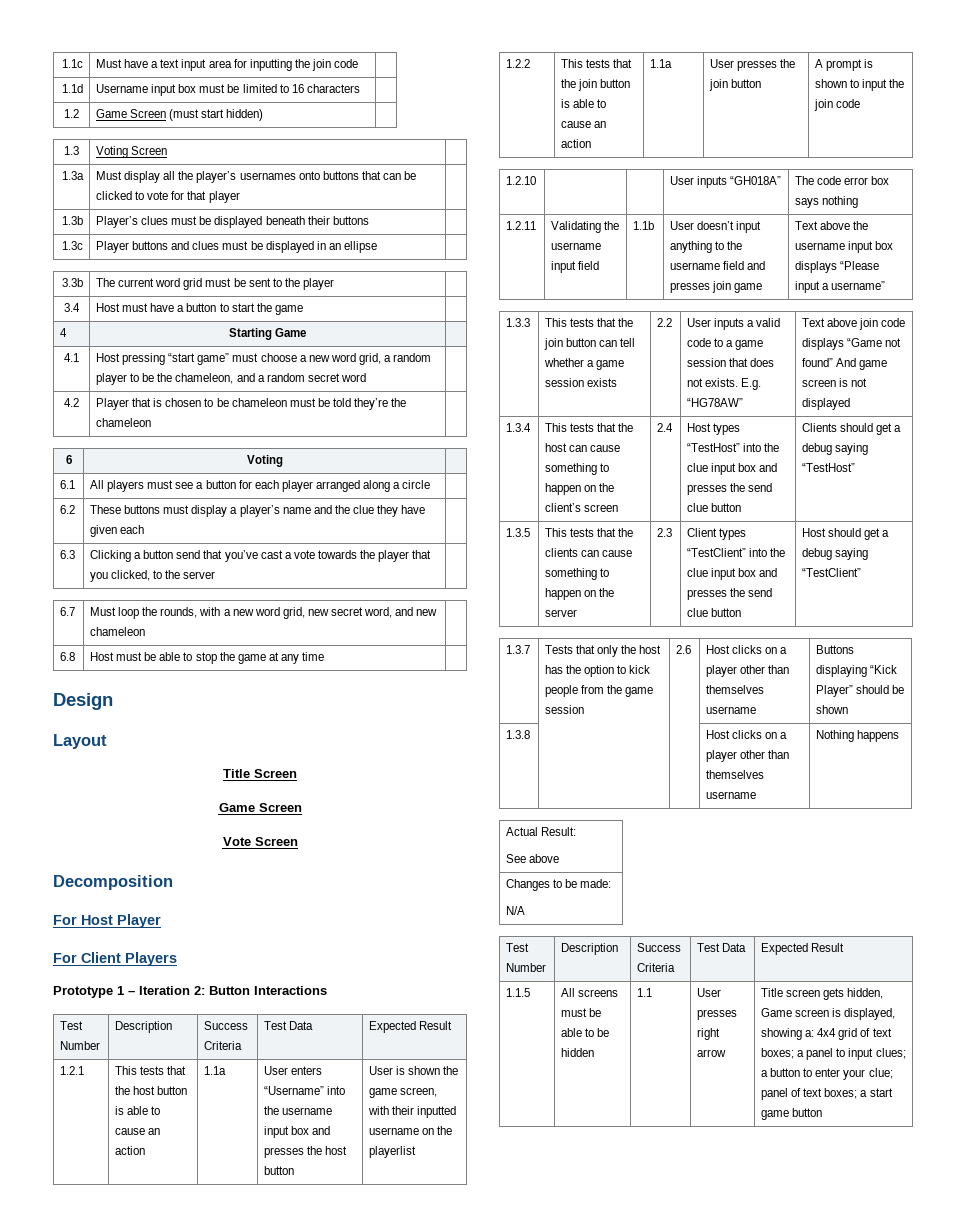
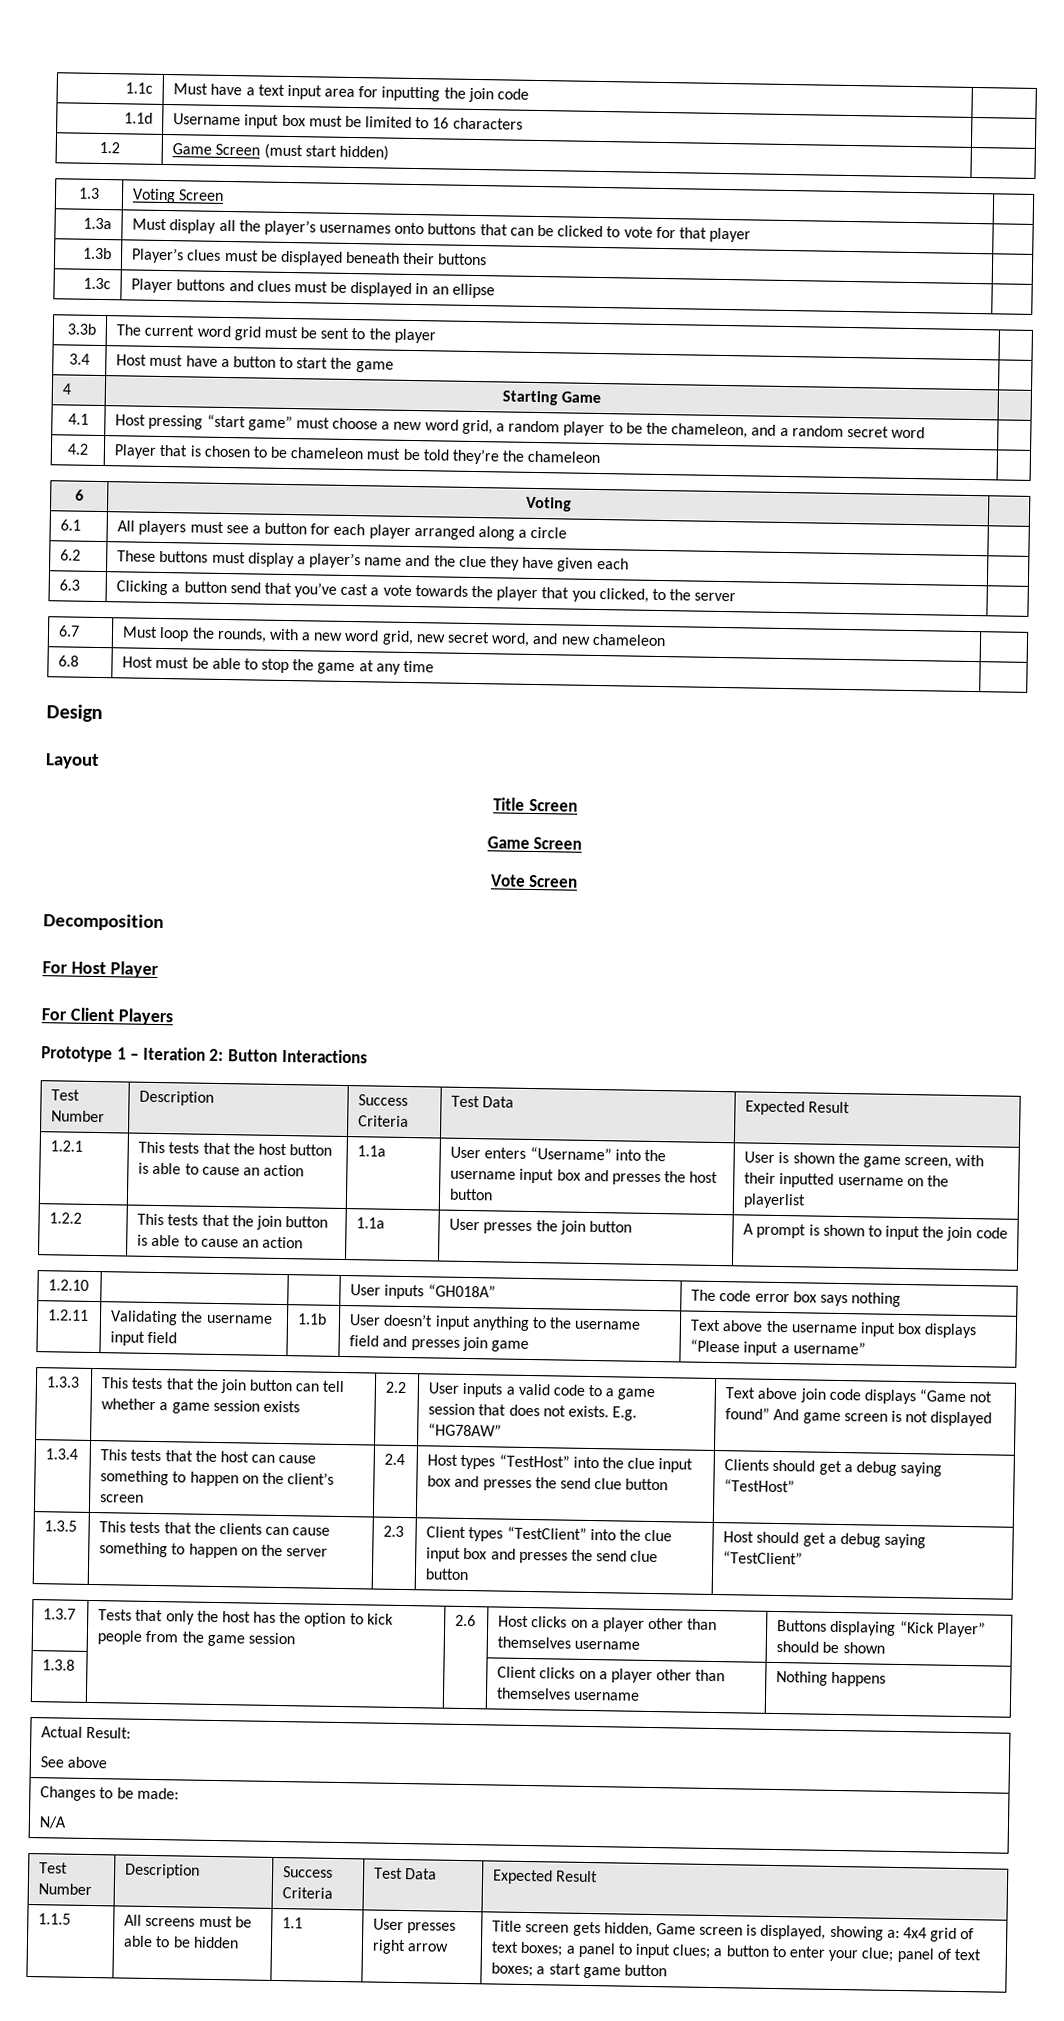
[706,730,731,739] Host -> [497,1666,538,1679] Client

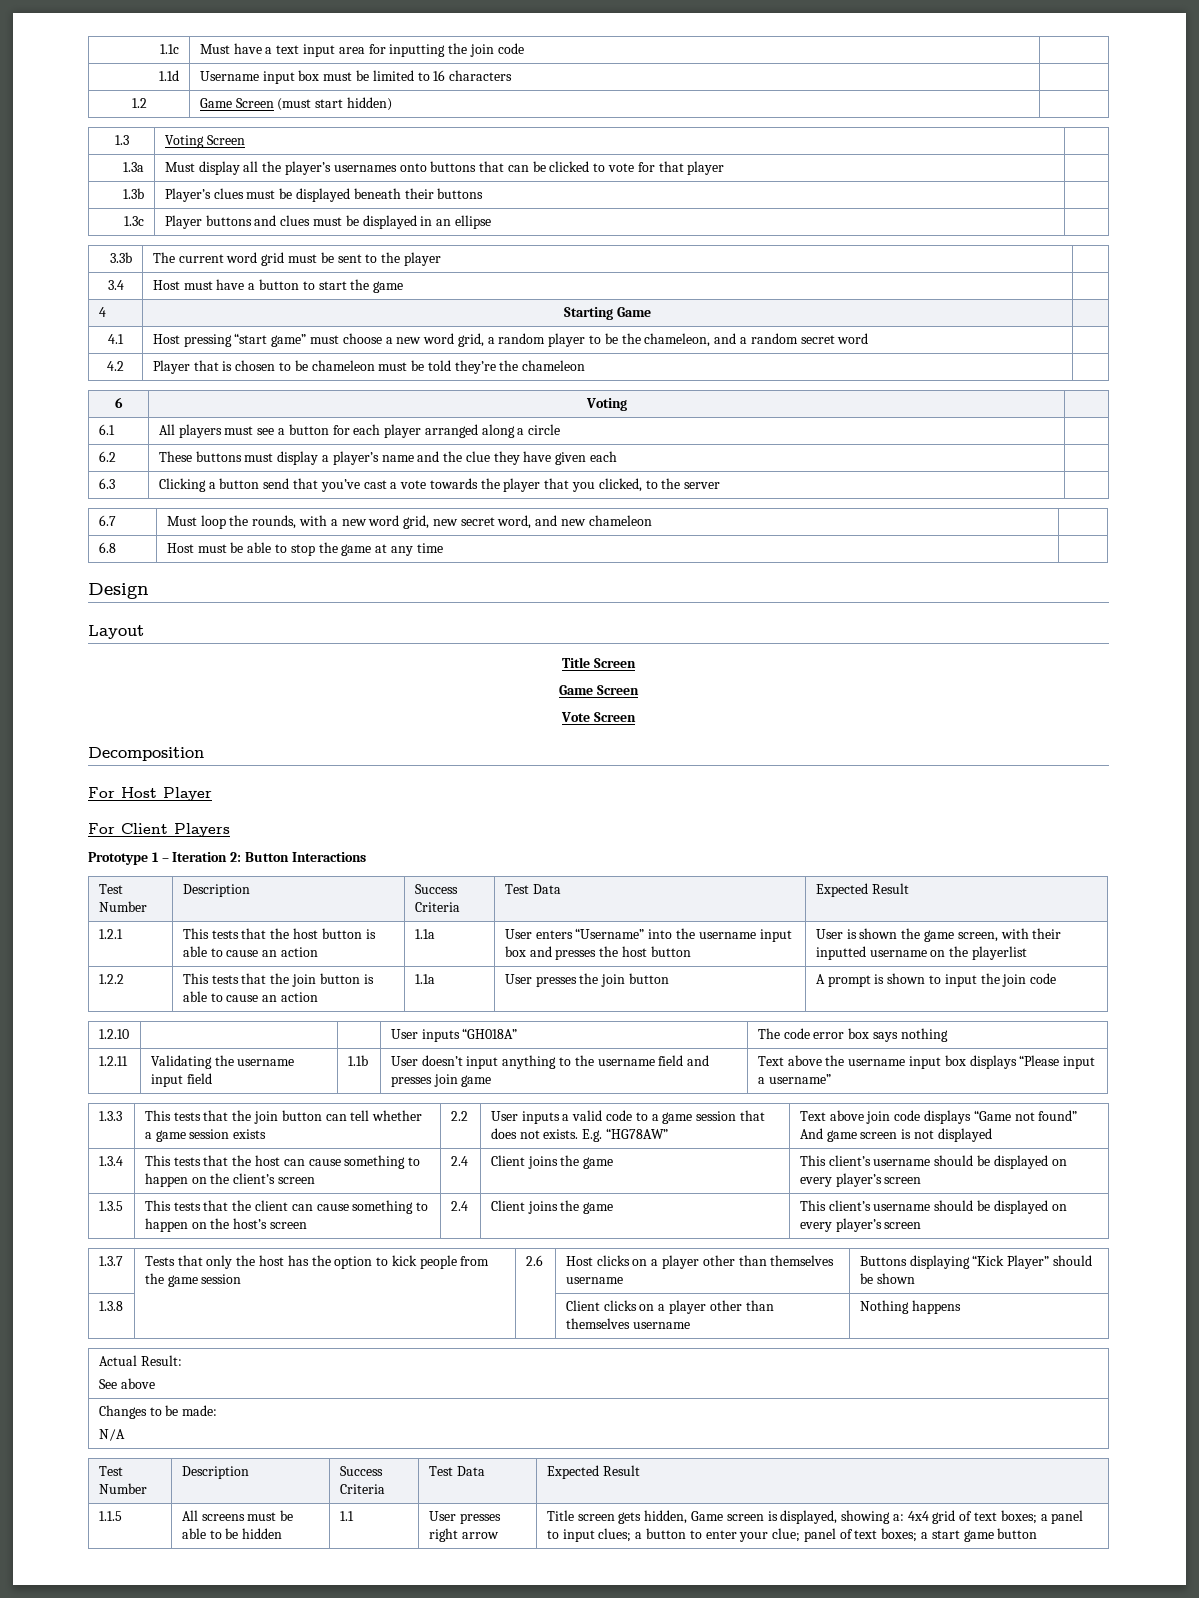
[427,1454,694,1473] [427,1475,669,1492] [724,1459,943,1477] [724,1479,796,1493] Host types “TestHost” into the clue input box and presses the send clue button | Clients should get a debug saying “TestHost” -> [490,1155,614,1169] [799,1155,1067,1169] [799,1173,922,1187] Client joins the game | This client’s username should be displayed on every player’s screen
[218,1523,331,1536] [99,1542,329,1559] [383,1525,405,1538] [426,1526,673,1542] [426,1547,659,1564] [425,1568,470,1581] [723,1531,927,1549] [723,1551,804,1565] clients can cause something to happen on the server | 2.3 | Client types “TestClient” into the clue input box and presses the send clue button | Host should get a debug saying “TestClient” -> [255,1200,429,1214] [144,1218,308,1232] [450,1201,468,1211] [490,1200,614,1214] [799,1200,1067,1214] [799,1218,922,1232] client can cause something to happen on the host’s screen | 2.4 | Client joins the game | This client’s username should be displayed on every player’s screen

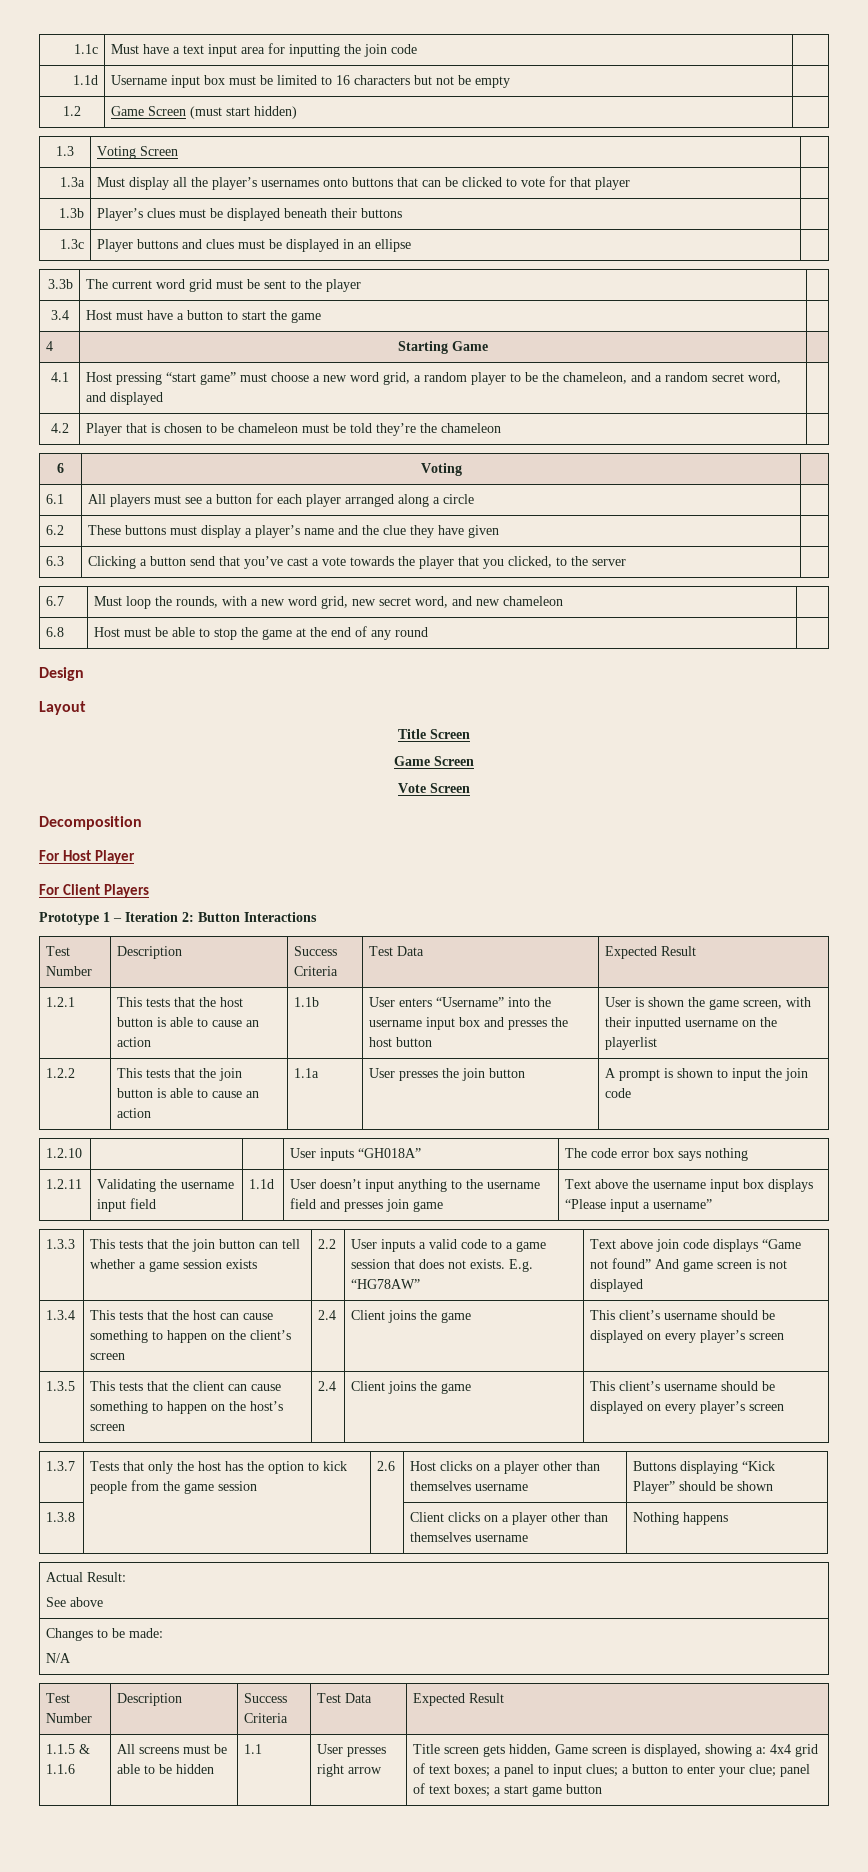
(513, 75) none -> [414,75,511,88] but not be empty
[837,333,869,344] word -> [748,372,782,384] [86,392,164,405] word, and displayed
[590,451,618,462] each -> (500, 531) none
[390,543,443,556] any time -> [310,626,429,640] the end of any round
[414,929,435,939] 1.1a -> [294,997,320,1007] 1.1b
[347,1055,368,1066] 1.1b -> [249,1179,275,1189] 1.1d
(122, 1516) none -> [79,1744,91,1754] [46,1764,76,1774] & 1.1.6

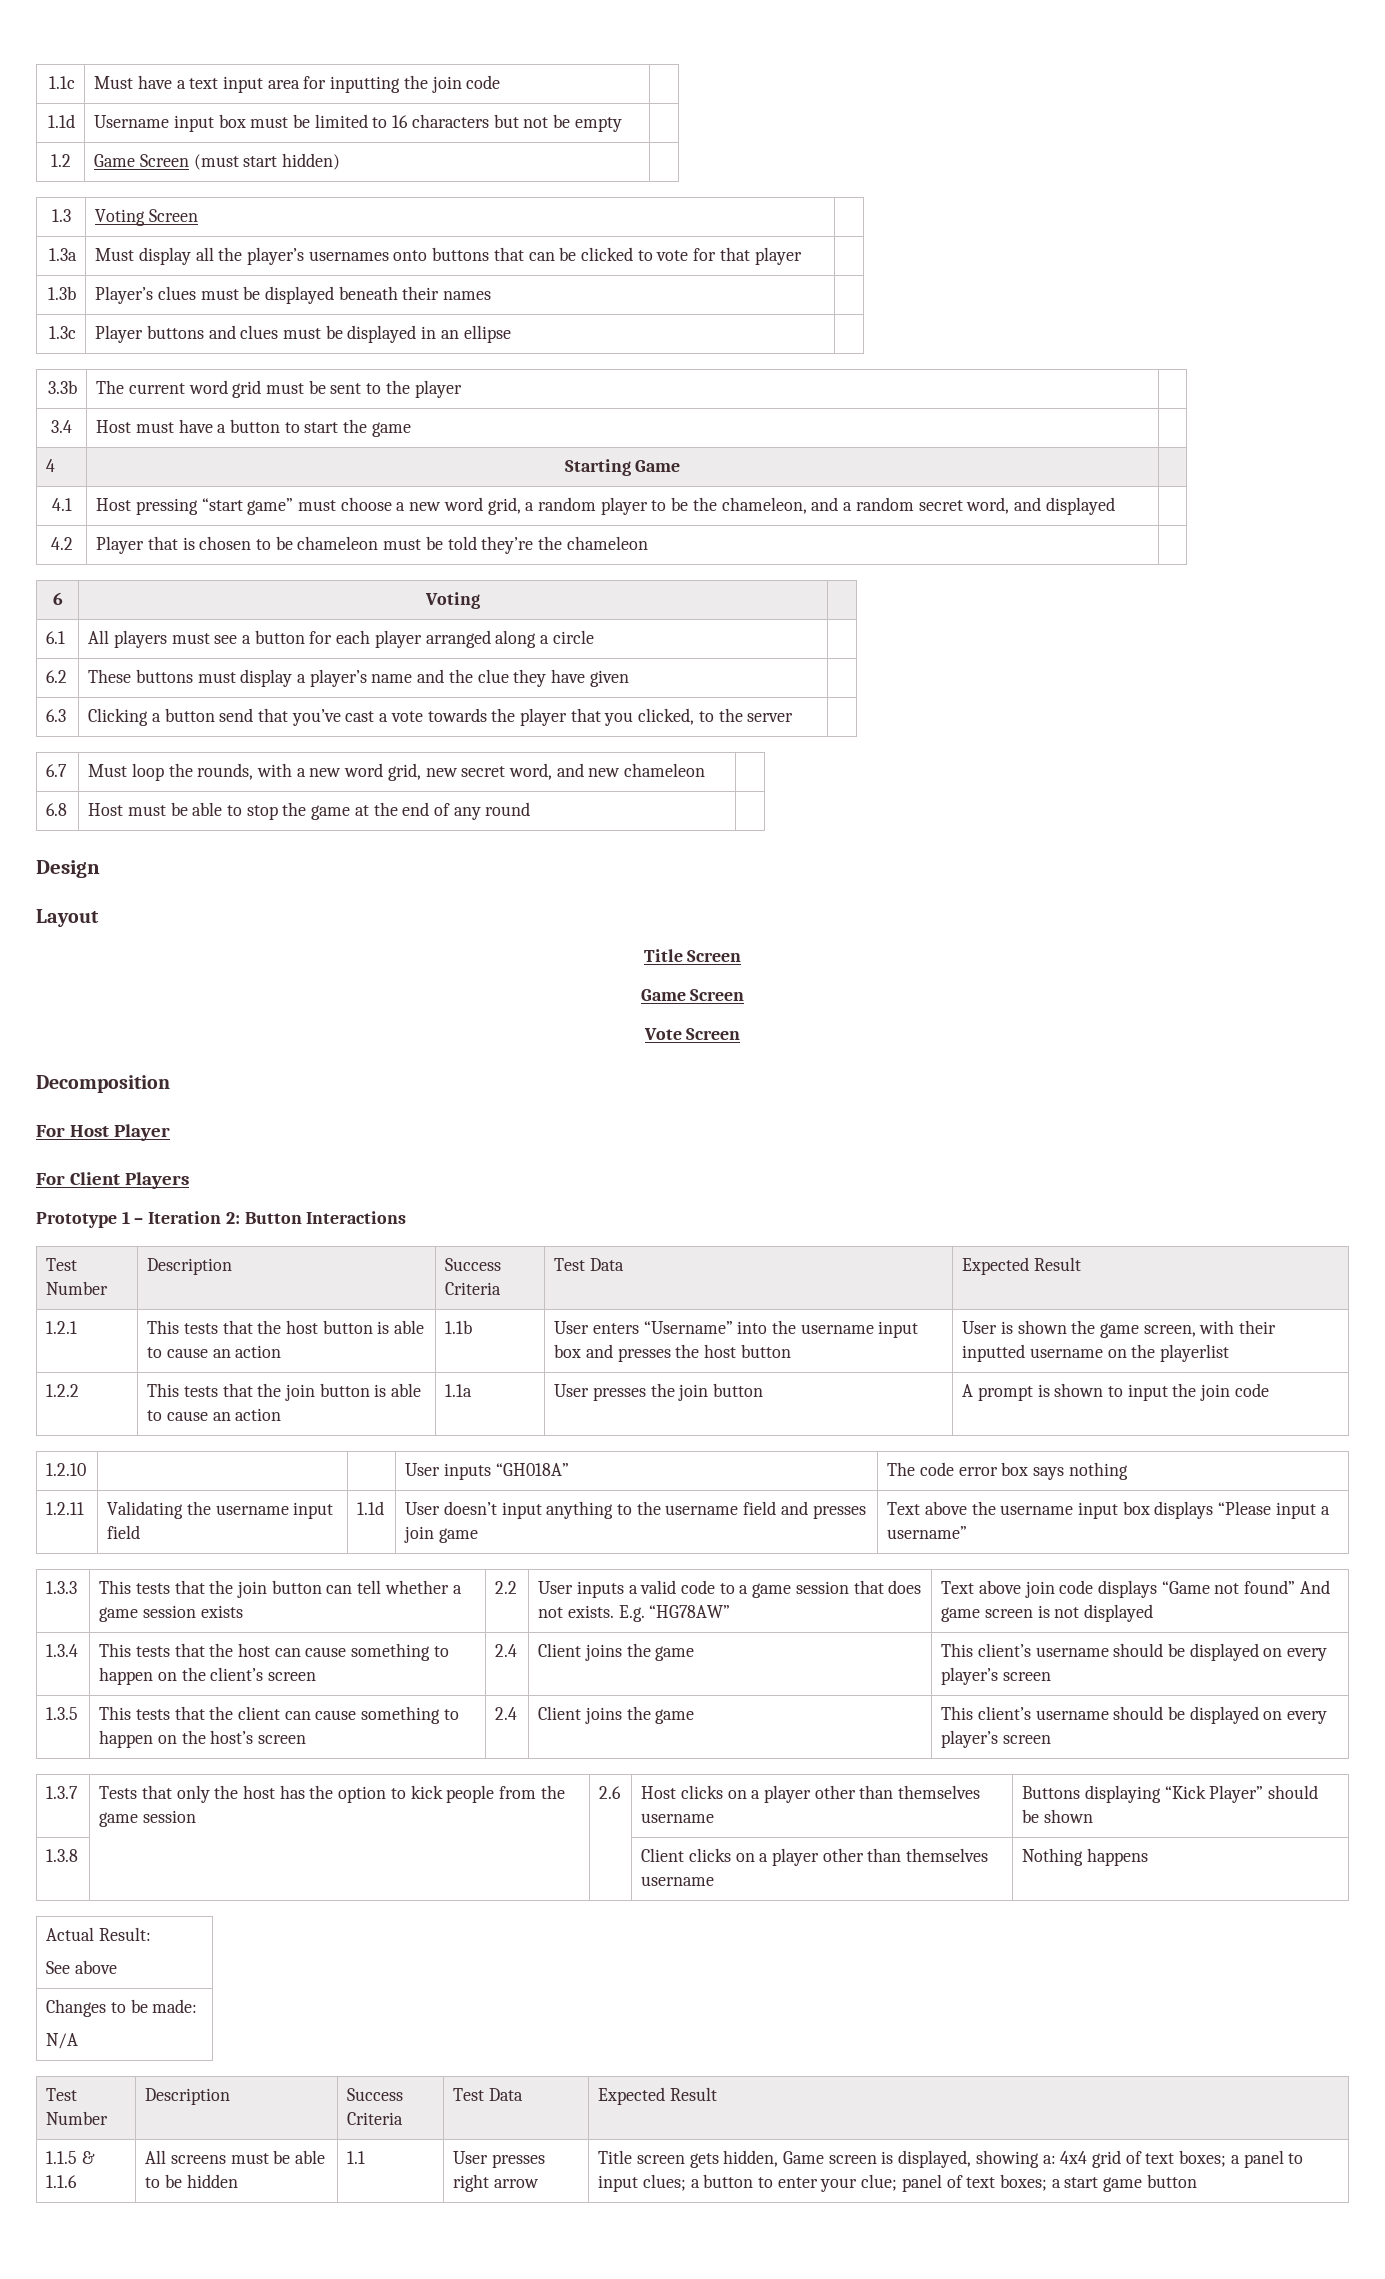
[361,208,403,218] buttons -> [443,291,492,300] names

